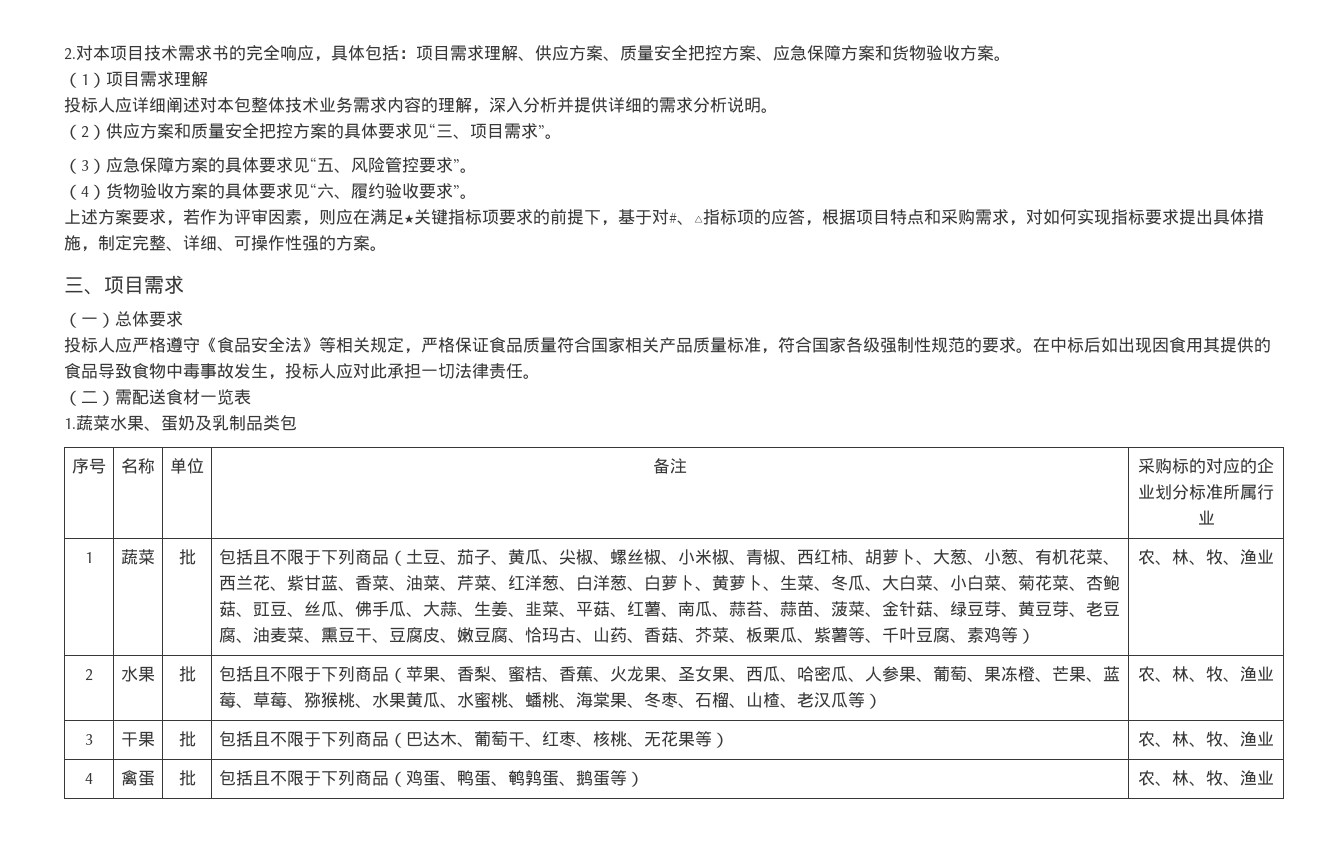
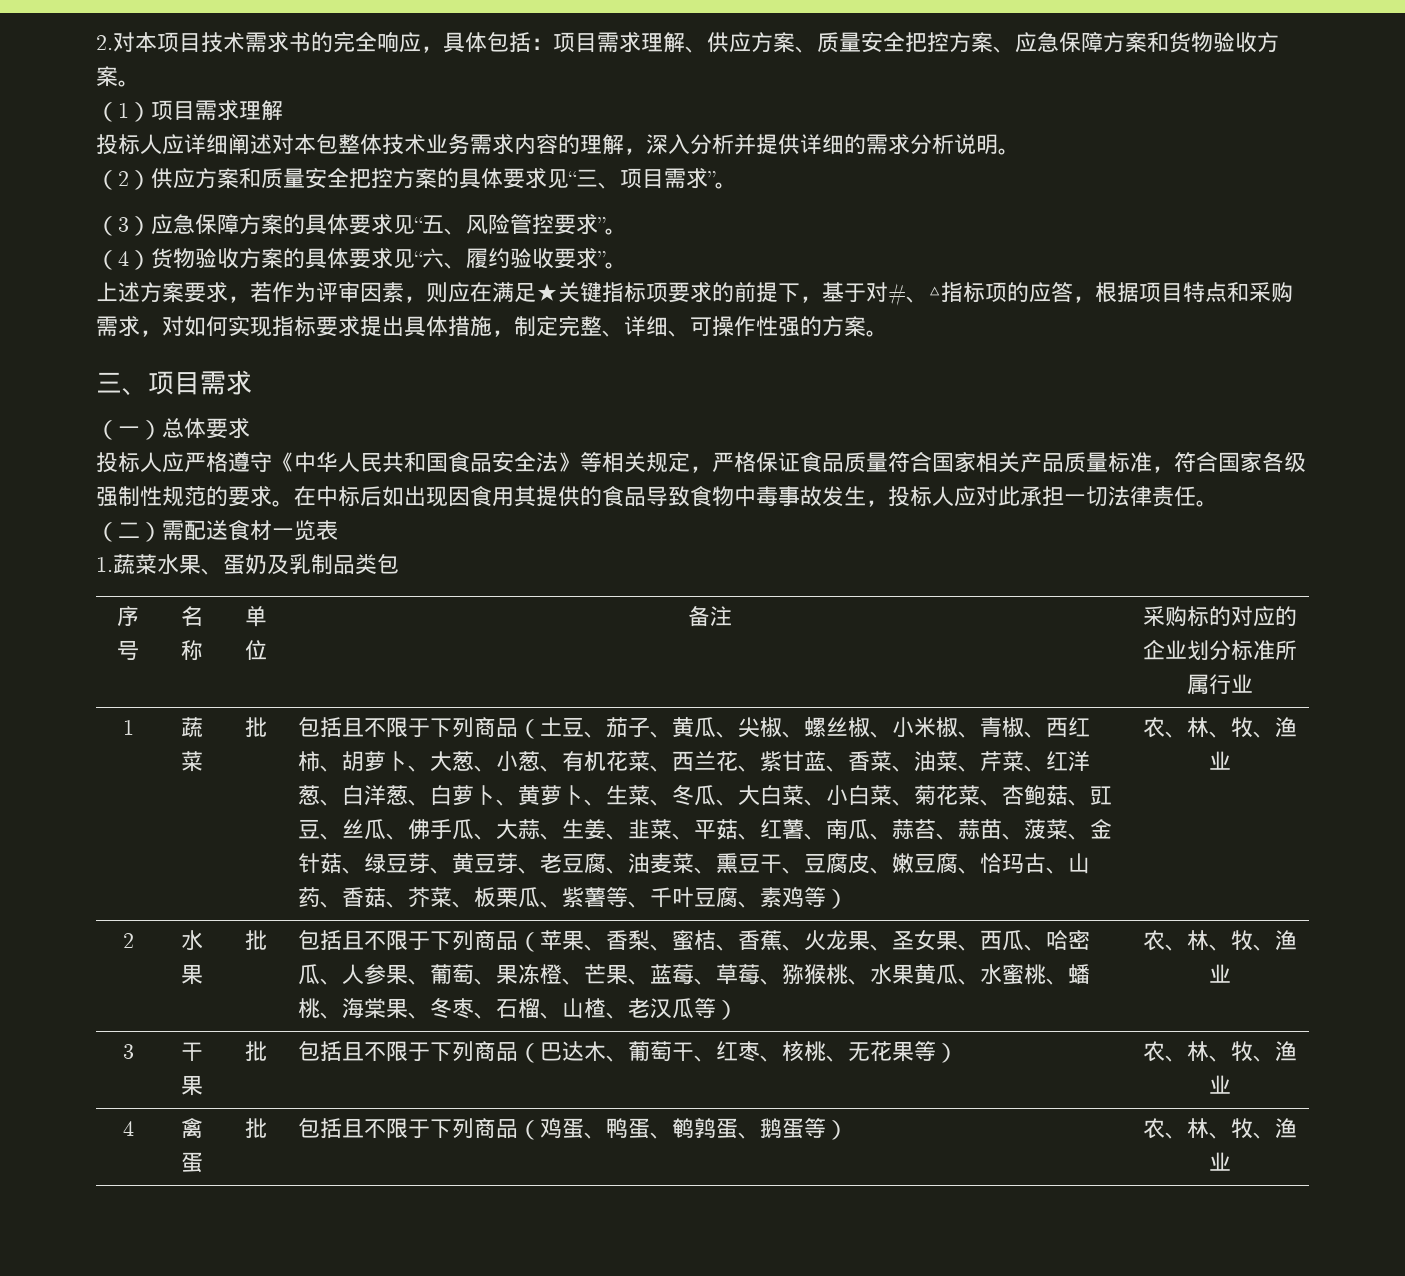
(217, 345) none -> [294,452,448,473] 中华人民共和国

